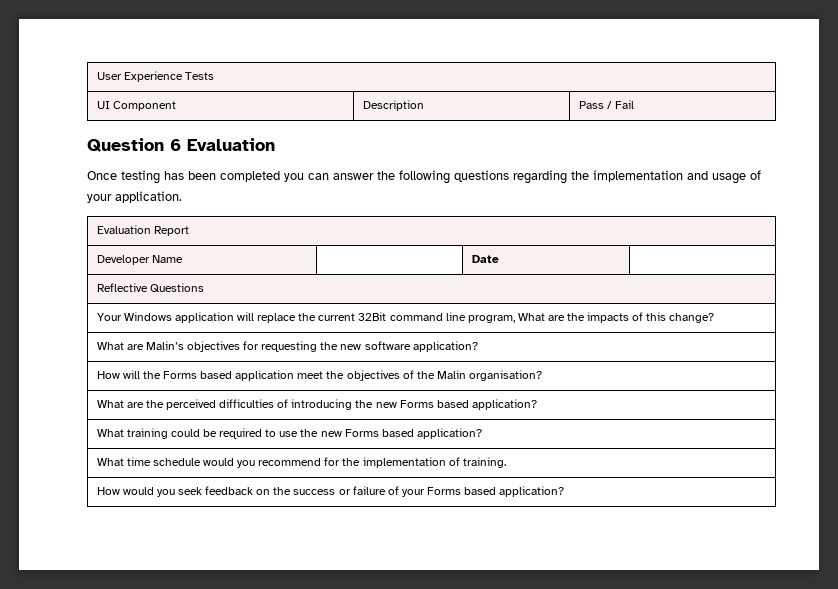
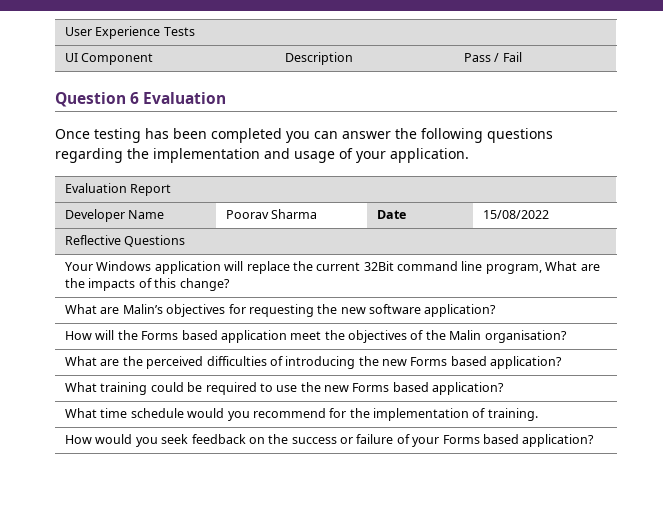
(183, 259) none -> [226,209,318,219] Poorav Sharma
(499, 259) none -> [483,210,550,219] 15/08/2022

